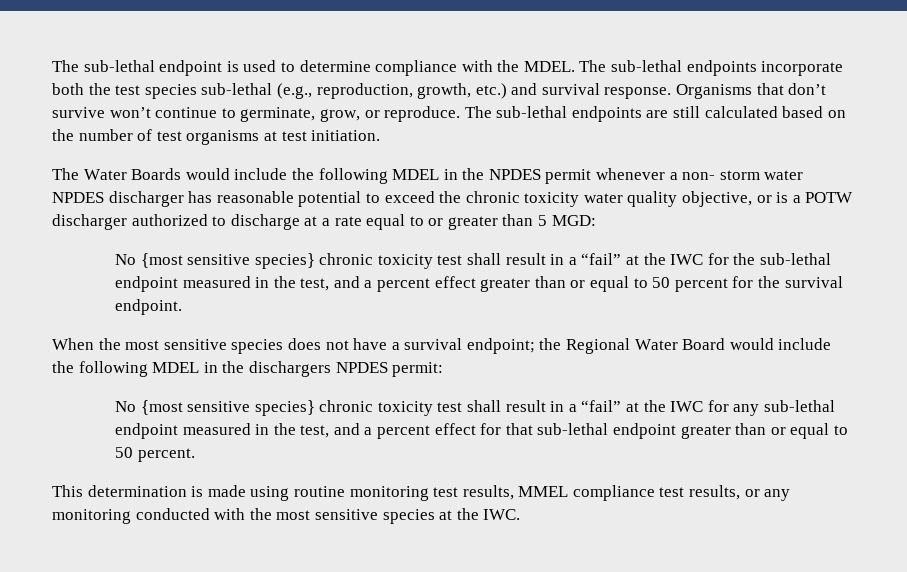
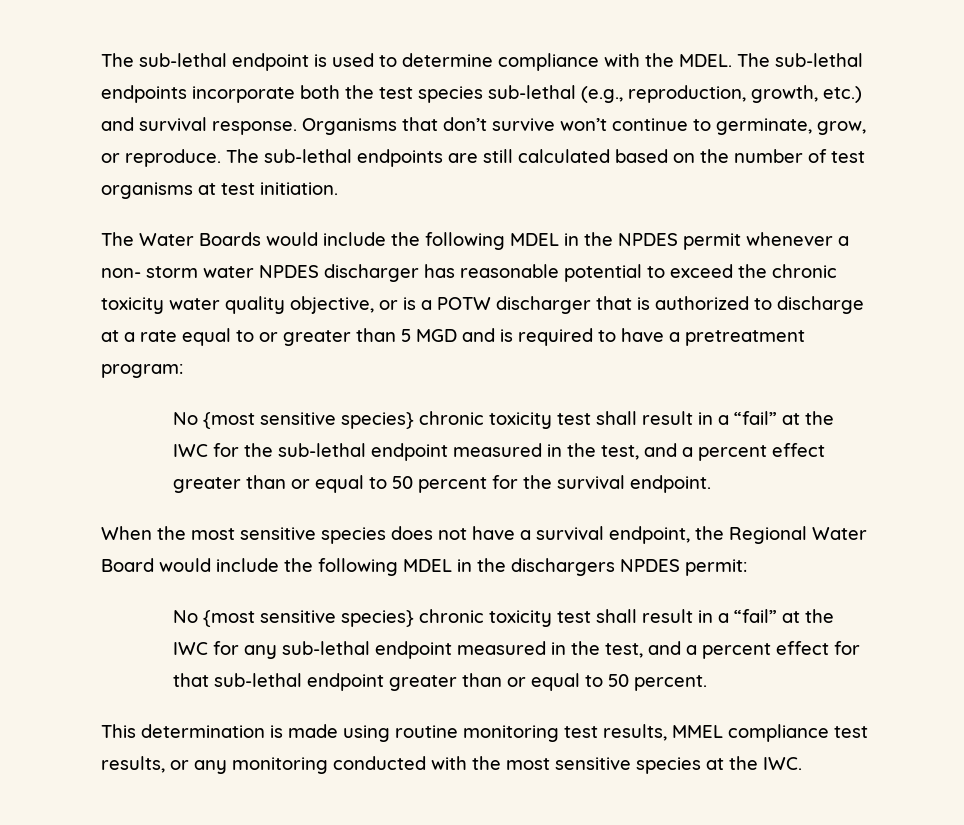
(127, 222) none -> [596,296,650,310] that is
[551,215,596,226] MGD: -> [416,328,805,346] [101,364,183,378] MGD and is required to have a pretreatment program:
[466,338,535,354] endpoint; -> [609,526,690,544] endpoint,

